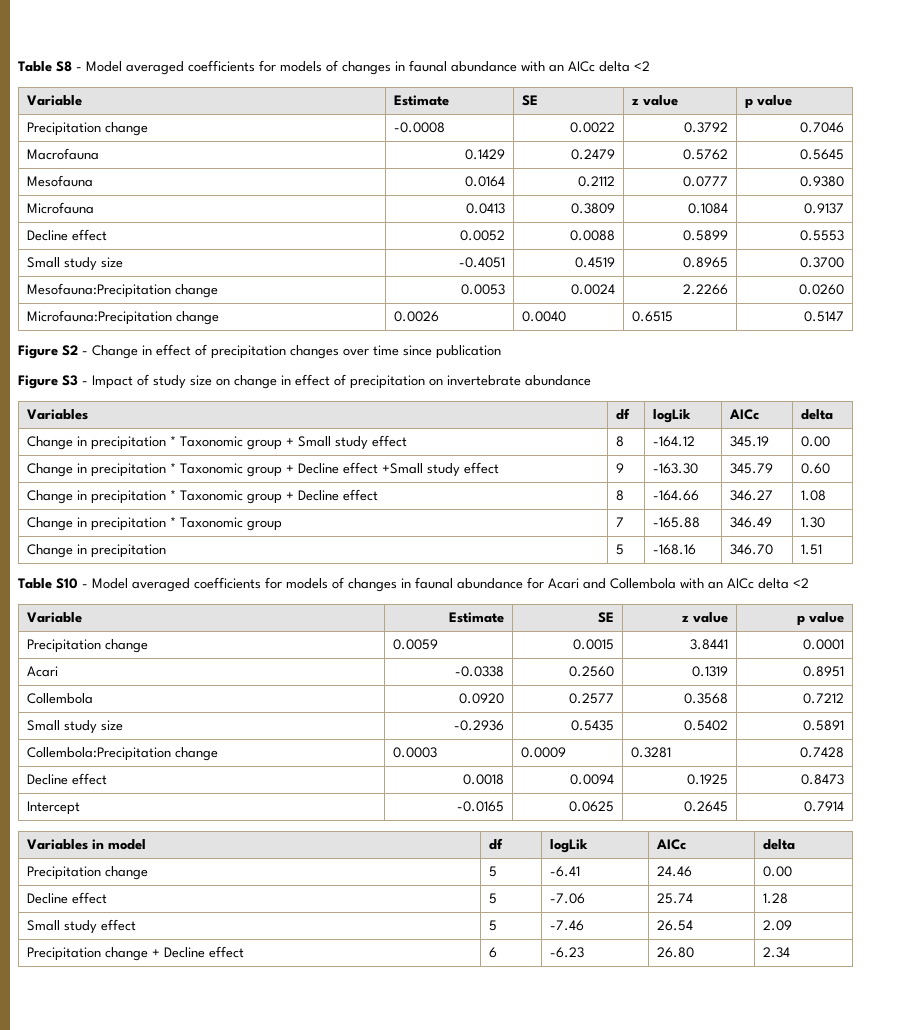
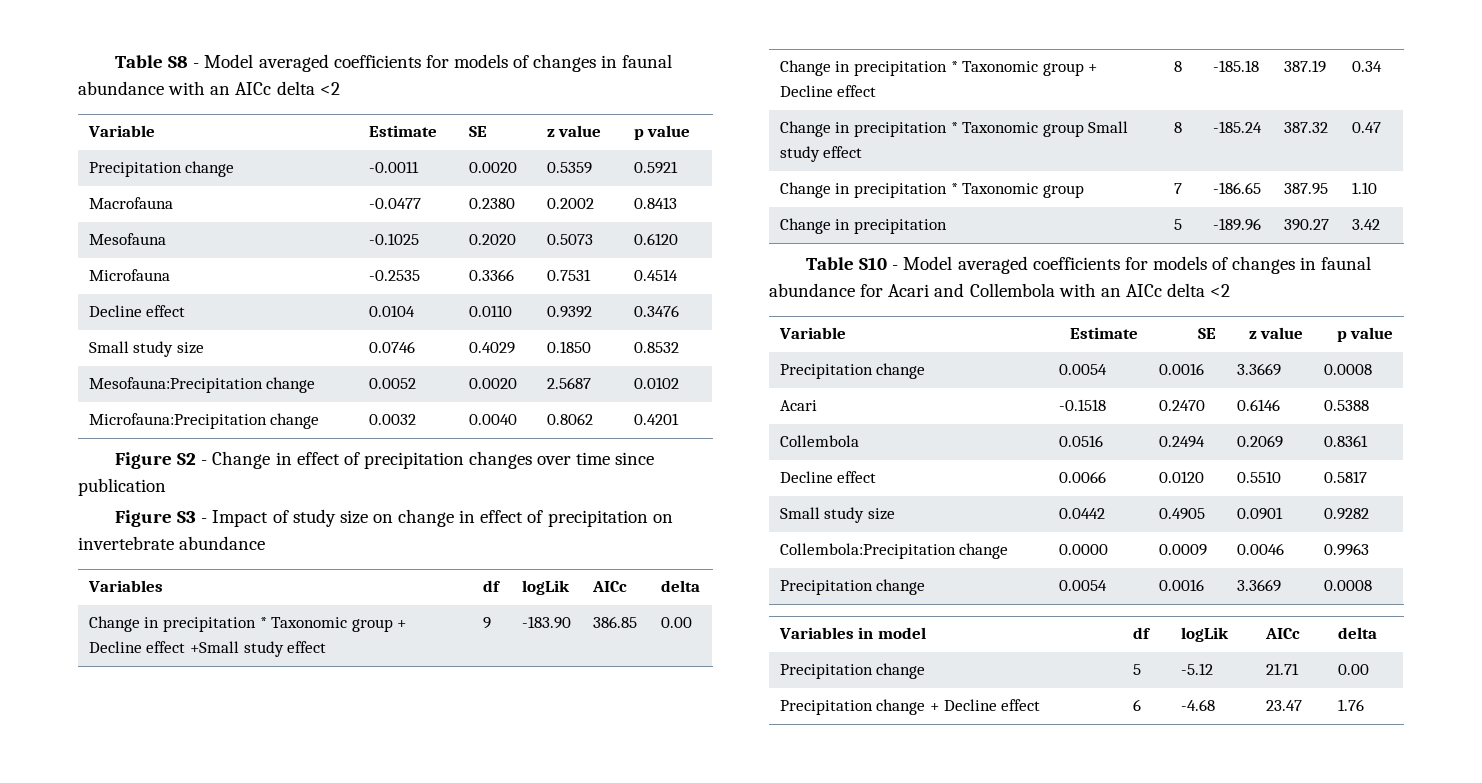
[393,122,445,133] [570,122,616,133] [684,122,729,133] [800,122,845,133] [26,148,99,160] [465,149,506,160] [571,149,616,160] [683,149,729,160] [800,149,845,160] [26,175,93,187] [465,176,506,187] [578,176,616,187] [683,176,729,187] [800,176,845,187] [26,202,94,214] [466,203,506,214] [571,203,616,214] [688,203,729,214] [804,203,845,214] [26,229,107,241] [460,230,506,241] [570,230,616,241] [683,230,729,241] [800,230,845,241] [26,257,123,271] [459,257,506,268] [575,257,616,268] [683,257,729,268] [800,257,845,268] [26,283,218,298] [461,284,506,295] [571,284,616,295] [683,284,729,295] [799,284,845,295] -0.0008 | 0.0022 | 0.3792 | 0.7046 // Macrofauna | 0.1429 | 0.2479 | 0.5762 | 0.5645 // Mesofauna | 0.0164 | 0.2112 | 0.0777 | 0.9380 // Microfauna | 0.0413 | 0.3809 | 0.1084 | 0.9137 // Decline effect | 0.0052 | 0.0088 | 0.5899 | 0.5553 // Small study size | -0.4051 | 0.4519 | 0.8965 | 0.3700 // Mesofauna:Precipitation change | 0.0053 | 0.0024 | 2.2266 | 0.0260 -> [368,161,419,173] [468,162,517,173] [546,162,592,174] [633,161,678,174] [88,197,173,209] [368,198,421,209] [468,198,515,209] [546,198,594,209] [633,197,677,209] [88,233,166,245] [368,233,419,245] [468,234,516,245] [546,234,593,245] [633,233,678,245] [88,269,170,281] [368,270,420,281] [468,269,514,281] [546,269,591,281] [633,269,678,281] [88,305,186,317] [368,305,415,317] [468,305,512,317] [546,306,592,318] [633,305,679,317] [88,341,205,357] [368,341,415,353] [468,342,515,354] [546,341,591,353] [633,342,679,353] [88,377,316,393] [368,378,416,389] [468,378,517,389] [546,377,591,389] [633,377,679,389] -0.0011 | 0.0020 | 0.5359 | 0.5921 // Macrofauna | -0.0477 | 0.2380 | 0.2002 | 0.8413 // Mesofauna | -0.1025 | 0.2020 | 0.5073 | 0.6120 // Microfauna | -0.2535 | 0.3366 | 0.7531 | 0.4514 // Decline effect | 0.0104 | 0.0110 | 0.9392 | 0.3476 // Small study size | 0.0746 | 0.4029 | 0.1850 | 0.8532 // Mesofauna:Precipitation change | 0.0052 | 0.0020 | 2.5687 | 0.0102
[393,311,439,322] 0.0026 -> [368,414,416,425] 0.0032
[631,311,673,322] [804,311,845,322] 0.6515 | 0.5147 -> [546,413,593,425] [633,413,679,425] 0.8062 | 0.4201
[26,435,407,450] [615,436,624,447] [652,436,695,447] [729,436,769,447] [800,436,830,447] // Change in precipitation * Taxonomic group + Small study effect | 8 | -164.12 | 345.19 | 0.00 -> (700, 586) none
[652,463,698,474] [729,463,773,474] [800,463,830,474] -163.30 | 345.79 | 0.60 -> [521,616,571,629] [592,616,637,628] [660,617,692,628] -183.90 | 386.85 | 0.00
[652,490,699,501] [729,490,773,501] [800,490,826,501] -164.66 | 346.27 | 1.08 -> [1212,60,1259,72] [1283,60,1326,73] [1351,61,1382,72] [779,121,1129,137] [779,146,863,162] [1173,122,1182,133] [1212,121,1262,133] [1283,122,1328,133] [1351,122,1381,133] -185.18 | 387.19 | 0.34 // Change in precipitation * Taxonomic group Small study effect | 8 | -185.24 | 387.32 | 0.47
[652,517,700,528] [729,517,772,528] [800,517,825,528] -165.88 | 346.49 | 1.30 -> [1212,182,1261,194] [1283,183,1328,195] [1351,182,1377,194] -186.65 | 387.95 | 1.10
[652,544,696,555] [729,544,773,555] [800,544,822,555] -168.16 | 346.70 | 1.51 -> [1212,218,1261,231] [1283,219,1329,231] [1351,219,1380,230] -189.96 | 390.27 | 3.42
[392,639,438,650] [573,639,615,650] [690,639,729,650] [803,639,845,650] [26,666,58,677] [455,666,505,677] [569,666,615,677] [692,666,729,677] [803,666,845,677] [26,693,93,704] [459,693,505,704] [569,693,615,704] [684,693,729,704] [803,693,845,704] [26,720,123,734] [454,720,505,731] [571,720,615,731] [684,720,729,731] [803,720,845,731] 0.0059 | 0.0015 | 3.8441 | 0.0001 // Acari | -0.0338 | 0.2560 | 0.1319 | 0.8951 // Collembola | 0.0920 | 0.2577 | 0.3568 | 0.7212 // Small study size | -0.2936 | 0.5435 | 0.5402 | 0.5891 -> [1058,364,1107,375] [1158,363,1204,375] [1236,363,1281,376] [1323,364,1372,375] [779,400,817,411] [1058,399,1106,411] [1158,400,1205,411] [1236,399,1280,411] [1323,400,1369,411] [779,435,859,447] [1058,435,1103,447] [1158,436,1205,448] [1236,435,1283,448] [1323,435,1368,447] [779,471,877,483] [1058,471,1106,483] [1158,471,1204,483] [1236,471,1281,483] [1323,471,1367,483] [779,507,896,523] [1058,508,1105,519] [1158,508,1205,520] [1236,507,1283,520] [1323,508,1369,520] 0.0054 | 0.0016 | 3.3669 | 0.0008 // Acari | -0.1518 | 0.2470 | 0.6146 | 0.5388 // Collembola | 0.0516 | 0.2494 | 0.2069 | 0.8361 // Decline effect | 0.0066 | 0.0120 | 0.5510 | 0.5817 // Small study size | 0.0442 | 0.4905 | 0.0901 | 0.9282
[392,747,437,758] 0.0003 -> [1058,544,1108,555] 0.0000
[630,747,671,758] [800,747,845,758] [26,773,107,785] [463,774,505,785] [570,774,615,785] [687,774,729,785] [801,774,845,785] [26,801,80,815] [457,801,505,812] [569,801,615,812] [684,801,729,812] [804,801,845,812] 0.3281 | 0.7428 // Decline effect | 0.0018 | 0.0094 | 0.1925 | 0.8473 // Intercept | -0.0165 | 0.0625 | 0.2645 | 0.7914 -> [1236,543,1284,555] [1323,543,1369,556] [779,579,926,595] [1058,580,1107,591] [1158,579,1204,591] [1236,579,1281,592] [1323,580,1372,591] 0.0046 | 0.9963 // Precipitation change | 0.0054 | 0.0016 | 3.3669 | 0.0008
[549,866,580,877] [656,866,692,877] [762,866,792,877] [26,892,107,904] [488,893,497,904] [549,893,585,904] [656,893,693,904] [762,893,788,904] [26,919,136,934] [488,920,497,931] [549,920,584,931] [656,920,693,931] [762,920,792,931] -6.41 | 24.46 | 0.00 // Decline effect | 5 | -7.06 | 25.74 | 1.28 // Small study effect | 5 | -7.46 | 26.54 | 2.09 -> [1180,663,1213,675] [1265,663,1299,675] [1337,664,1369,675] -5.12 | 21.71 | 0.00
[549,947,584,958] [656,947,694,958] [762,947,790,958] -6.23 | 26.80 | 2.34 -> [1180,699,1215,711] [1265,700,1302,711] [1337,699,1364,711] -4.68 | 23.47 | 1.76

